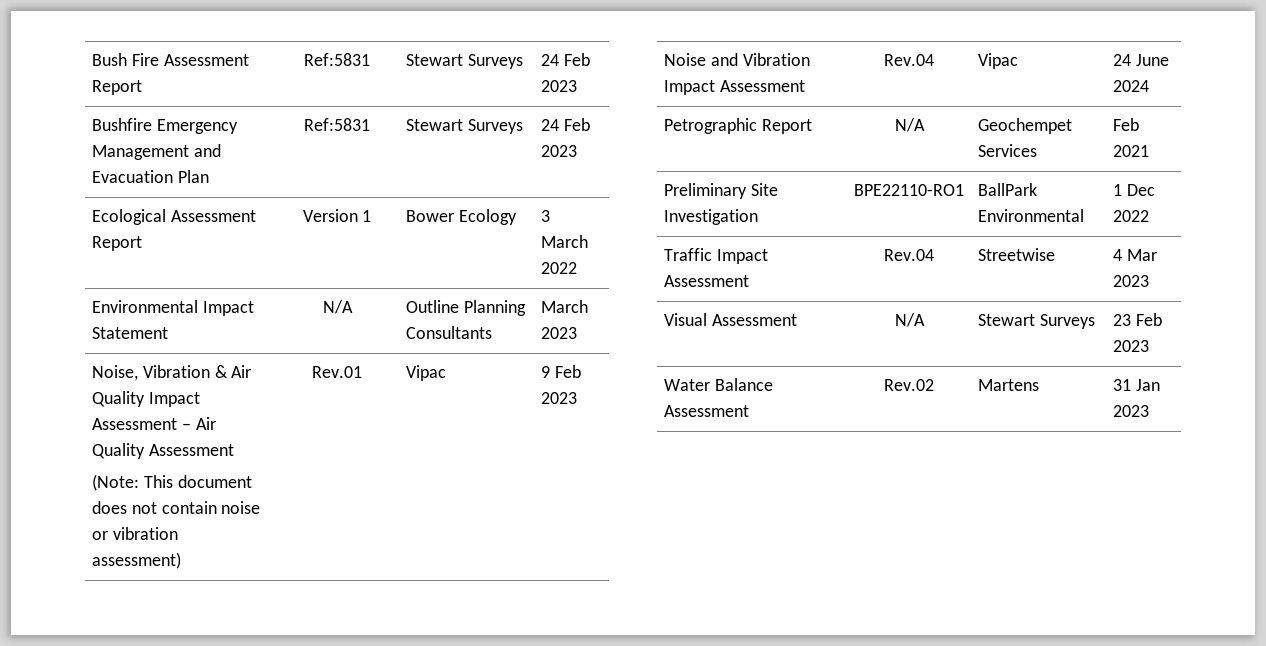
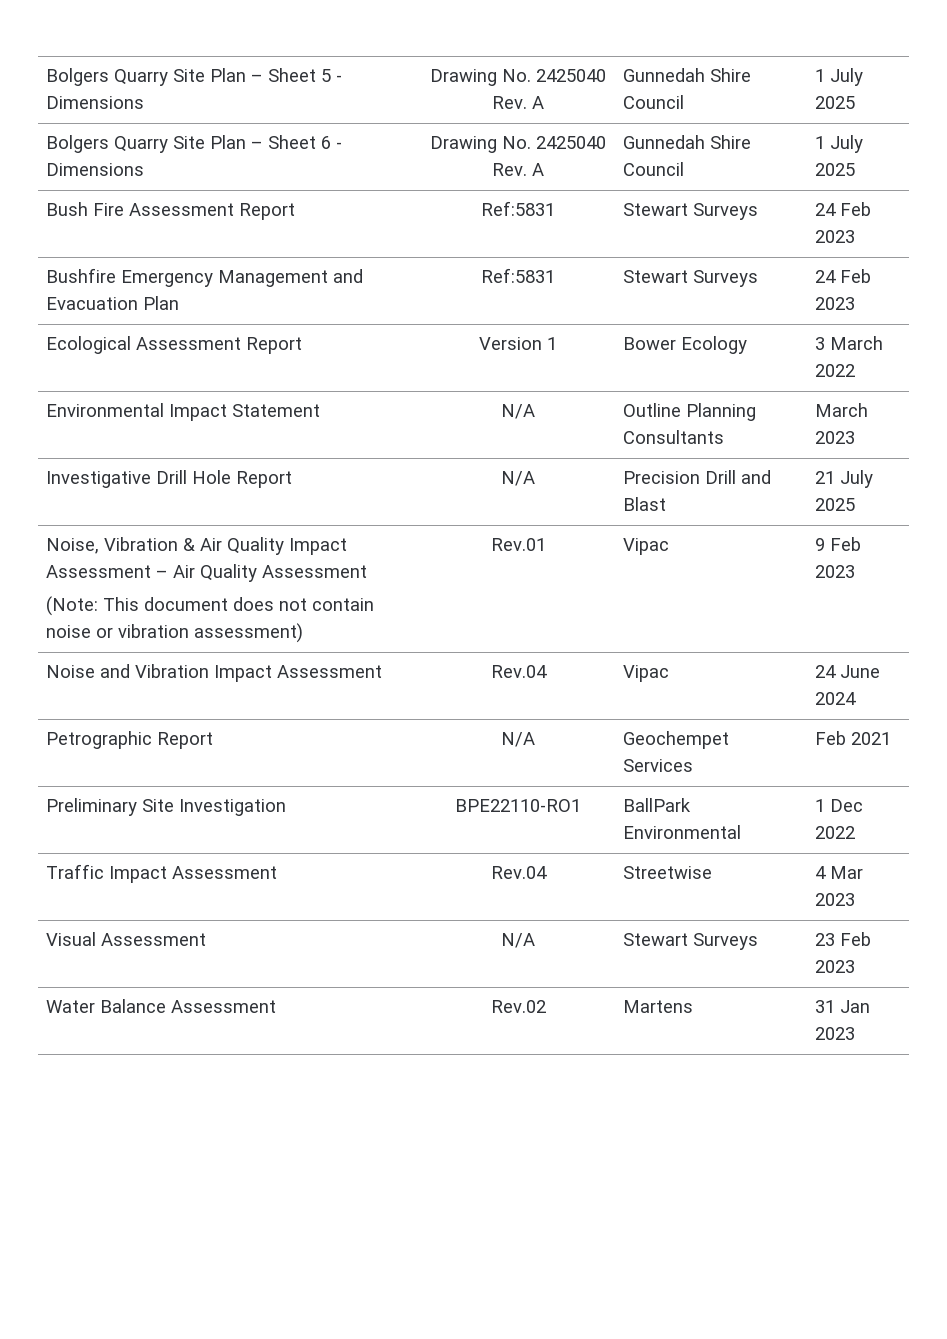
(92, 59) none -> [46,68,343,86] [46,96,145,109] [430,69,606,86] [492,96,544,109] [623,68,752,82] [623,95,685,109] [815,68,864,86] [815,96,856,109] [46,135,343,153] [46,163,145,176] [430,136,606,153] [492,163,544,176] [623,135,752,149] [623,162,685,176] [815,135,864,153] [815,163,856,176] Bolgers Quarry Site Plan – Sheet 5 - Dimensions | Drawing No. 2425040 Rev. A | Gunnedah Shire Council | 1 July 2025 // Bolgers Quarry Site Plan – Sheet 6 - Dimensions | Drawing No. 2425040 Rev. A | Gunnedah Shire Council | 1 July 2025 //
(578, 333) none -> [46,470,293,488] [501,471,535,486] [623,470,772,484] [623,497,667,511] [815,470,874,488] [815,498,856,511] // Investigative Drill Hole Report | N/A | Precision Drill and Blast | 21 July 2025

